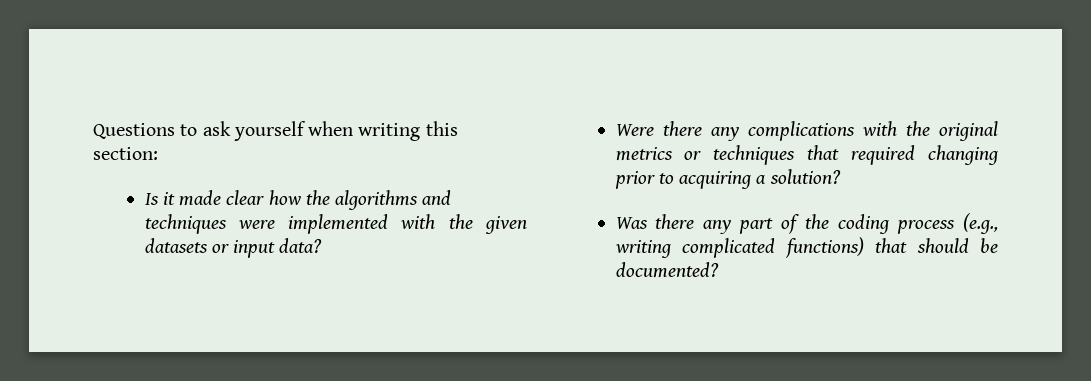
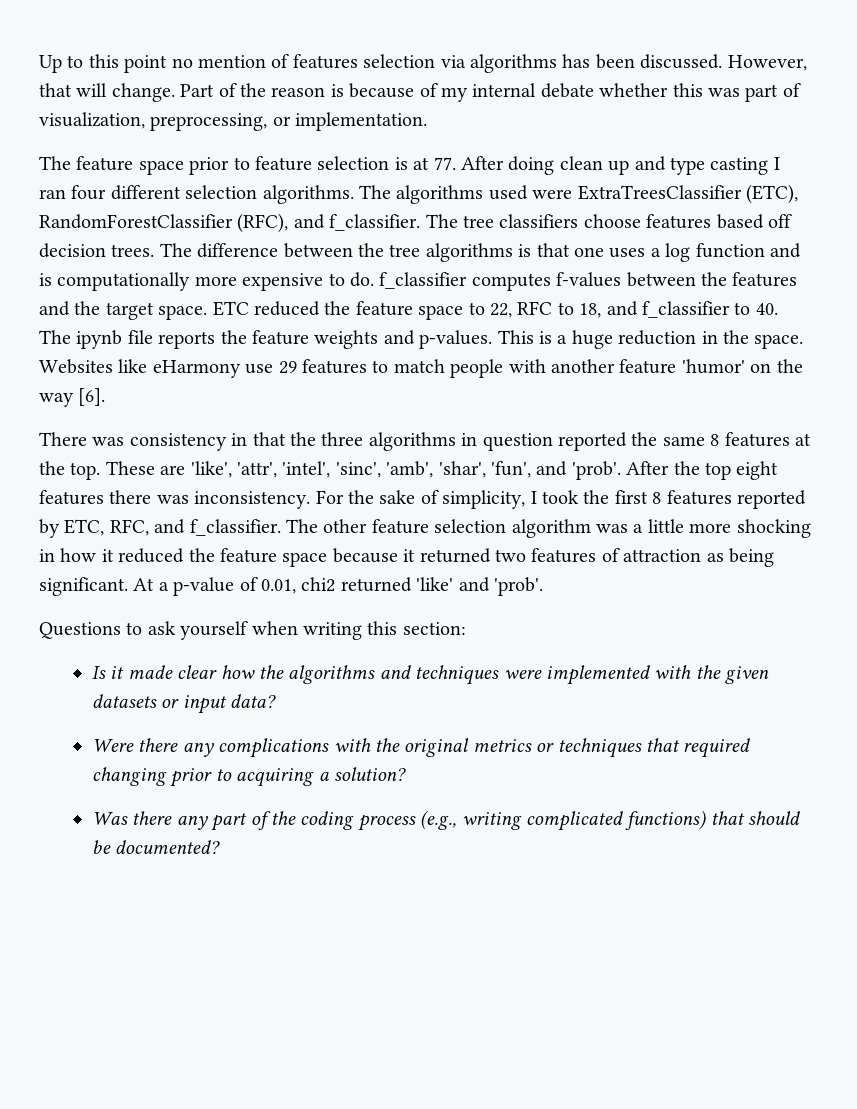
(93, 131) none -> [39,54,807,73] [39,83,801,102] [39,112,428,131] [39,156,780,175] [39,184,798,204] [39,213,792,233] [39,243,801,262] [39,272,798,291] [39,301,778,320] [39,330,804,349] [39,359,803,378] [39,388,106,407] [39,432,811,451] [39,461,779,480] [39,490,806,509] [39,519,811,538] [39,548,774,567] [39,577,543,596] Up to this point no mention of features selection via algorithms has been discussed. However, that will change. Part of the reason is because of my internal debate whether this was part of visualization, preprocessing, or implementation. // The feature space prior to feature selection is at 77. After doing clean up and type casting I ran four different selection algorithms. The algorithms used were ExtraTreesClassifier (ETC), RandomForestClassifier (RFC), and f_classifier. The tree classifiers choose features based off decision trees. The difference between the tree algorithms is that one uses a log function and is computationally more expensive to do. f_classifier computes f-values between the features and the target space. ETC reduced the feature space to 22, RFC to 18, and f_classifier to 40. The ipynb file reports the feature weights and p-values. This is a huge reduction in the space. Websites like eHarmony use 29 features to match people with another feature 'humor' on the way [6]. // There was consistency in that the three algorithms in question reported the same 8 features at the top. These are 'like', 'attr', 'intel', 'sinc', 'amb', 'shar', 'fun', and 'prob'. After the top eight features there was inconsistency. For the sake of simplicity, I took the first 8 features reported by ETC, RFC, and f_classifier. The other feature selection algorithm was a little more shocking in how it reduced the feature space because it returned two features of attraction as being significant. At a p-value of 0.01, chi2 returned 'like' and 'prob'. //

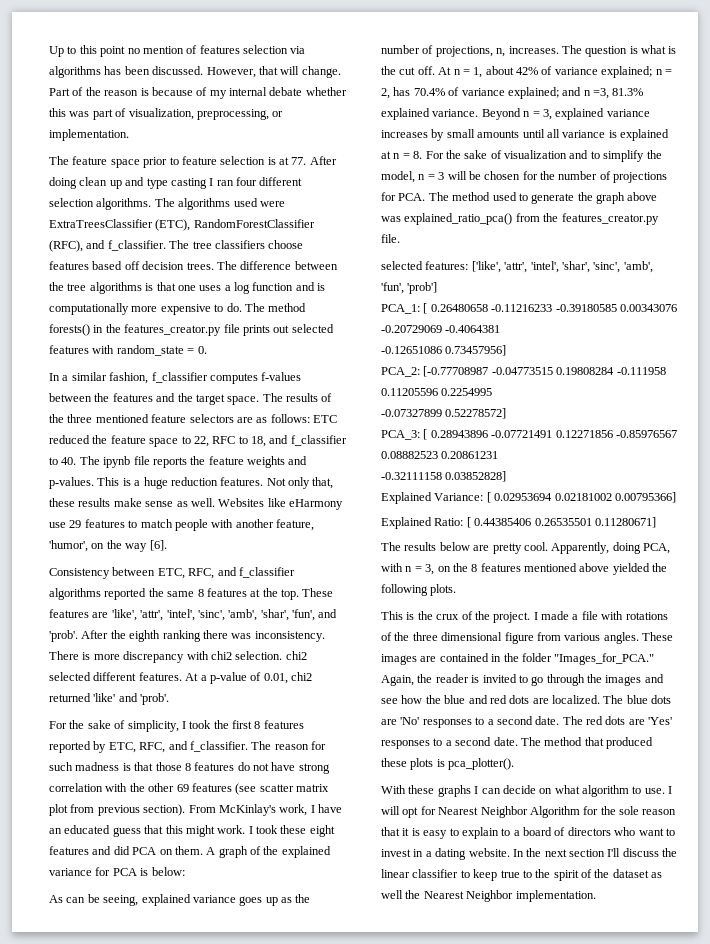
(374, 279) none -> [244,303,307,312] [49,324,334,336] [49,345,207,356] [49,372,149,384] The method forests() in the features_creator.py file prints out selected features with random_state = 0. // In a similar fashion,
(208, 312) none -> [262,393,333,402] [49,414,310,423] The results of the three mentioned feature selectors are as follows:
[701,330,804,349] in the space. -> [220,477,334,489] [49,498,215,507] features. Not only that, these results make sense as well.
[619,359,745,374] feature 'humor' -> [276,519,314,531] [49,540,88,552] feature, 'humor',
[39,432,553,451] There was consistency in that the three algorithms in question -> [49,567,295,579] [49,588,101,600] Consistency between ETC, RFC, and f_classifier algorithms
(155, 468) none -> [49,609,89,618] features
[704,461,779,480] [39,490,311,509] top eight features there was inconsistency. -> [129,630,325,642] [49,651,307,663] [49,672,312,684] [49,693,170,705] eighth ranking there was inconsistency. There is more discrepancy with chi2 selection. chi2 selected different features. At a p-value of 0.01, chi2 returned 'like' and 'prob'. //
[323,519,811,538] [39,548,774,567] [39,577,543,596] [39,621,466,640] [92,665,770,685] [92,694,277,714] [92,738,751,758] [92,767,407,787] [92,810,801,831] [92,840,221,854] other feature selection algorithm was a little more shocking in how it reduced the feature space because it returned two features of attraction as being significant. At a p-value of 0.01, chi2 returned 'like' and 'prob'. // Questions to ask yourself when writing this section: // Is it made clear how the algorithms and techniques were implemented with the given datasets or input data? // Were there any complications with the original metrics or techniques that required changing prior to acquiring a solution? // Was there any part of the coding process (e.g., writing complicated functions) that should be documented? -> [274,741,326,750] [49,762,330,774] [49,783,329,795] [49,804,342,816] [49,825,335,837] [49,846,331,858] [49,867,185,876] [49,894,311,906] [381,45,677,57] [381,66,672,78] [381,87,644,99] [381,108,650,120] [381,129,669,141] [381,150,662,162] [381,171,668,183] [381,192,658,204] [381,213,659,225] [381,234,400,243] [381,261,653,273] [381,282,438,294] [381,303,677,314] [381,325,501,333] [381,345,507,356] [381,366,666,377] [381,388,493,396] [381,408,507,419] [381,429,677,440] [381,451,499,459] [381,471,507,482] [381,492,676,504] [381,517,656,529] [381,542,670,554] [381,563,668,575] [381,584,457,596] [381,611,668,623] [381,632,673,644] [381,653,655,665] [381,674,664,686] [381,695,672,704] [381,716,673,728] [381,737,653,749] [381,758,515,770] [381,785,673,797] [381,806,677,818] [381,827,675,839] [381,848,678,860] [381,869,663,881] [381,890,596,902] reason for such madness is that those 8 features do not have strong correlation with the other 69 features (see scatter matrix plot from previous section). From McKinlay's work, I have an educated guess that this might work. I took these eight features and did PCA on them. A graph of the explained variance for PCA is below: // As can be seeing, explained variance goes up as the number of projections, n, increases. The question is what is the cut off. At n = 1, about 42% of variance explained; n = 2, has 70.4% of variance explained; and n =3, 81.3% explained variance. Beyond n = 3, explained variance increases by small amounts until all variance is explained at n = 8. For the sake of visualization and to simplify the model, n = 3 will be chosen for the number of projections for PCA. The method used to generate the graph above was explained_ratio_pca() from the features_creator.py file. // selected features: ['like', 'attr', 'intel', 'shar', 'sinc', 'amb', 'fun', 'prob'] // PCA_1: [ 0.26480658 -0.11216233 -0.39180585 0.00343076 -0.20729069 -0.4064381 // -0.12651086 0.73457956] // PCA_2: [-0.77708987 -0.04773515 0.19808284 -0.111958 0.11205596 0.2254995 // -0.07327899 0.52278572] // PCA_3: [ 0.28943896 -0.07721491 0.12271856 -0.85976567 0.08882523 0.20861231 // -0.32111158 0.03852828] // Explained Variance: [ 0.02953694 0.02181002 0.00795366] // Explained Ratio: [ 0.44385406 0.26535501 0.11280671] // The results below are pretty cool. Apparently, doing PCA, with n = 3, on the 8 features mentioned above yielded the following plots. // This is the crux of the project. I made a file with rotations of the three dimensional figure from various angles. These images are contained in the folder "Images_for_PCA." Again, the reader is invited to go through the images and see how the blue and red dots are localized. The blue dots are 'No' responses to a second date. The red dots are 'Yes' responses to a second date. The method that produced these plots is pca_plotter(). // With these graphs I can decide on what algorithm to use. I will opt for Nearest Neighbor Algorithm for the sole reason that it is easy to explain to a board of directors who want to invest in a dating website. In the next section I'll discuss the linear classifier to keep true to the spirit of the dataset as well the Nearest Neighbor implementation.

